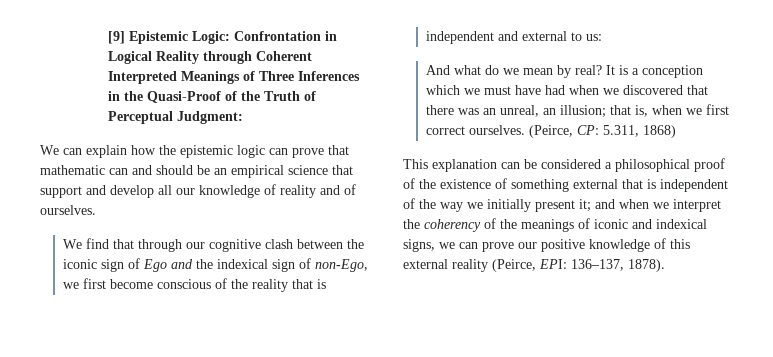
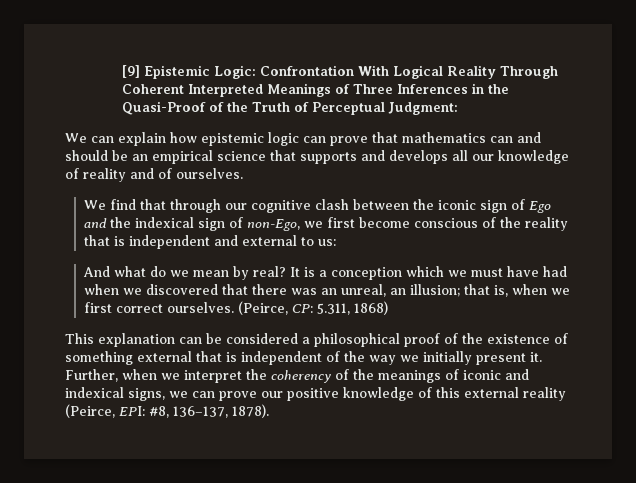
[324,31,337,41] in -> [358,65,390,76] With
[202,51,252,64] through -> [500,66,559,79] Through
[159,145,176,155] the -> (197, 137) none
[40,165,105,175] mathematic -> [402,132,486,143] mathematics
[40,185,154,198] support and develop -> [300,150,448,164] supports and develops
[579,199,615,212] it; and -> [530,352,542,362] [65,369,118,382] it. Further,
(567, 264) none -> [149,406,169,418] #8,

